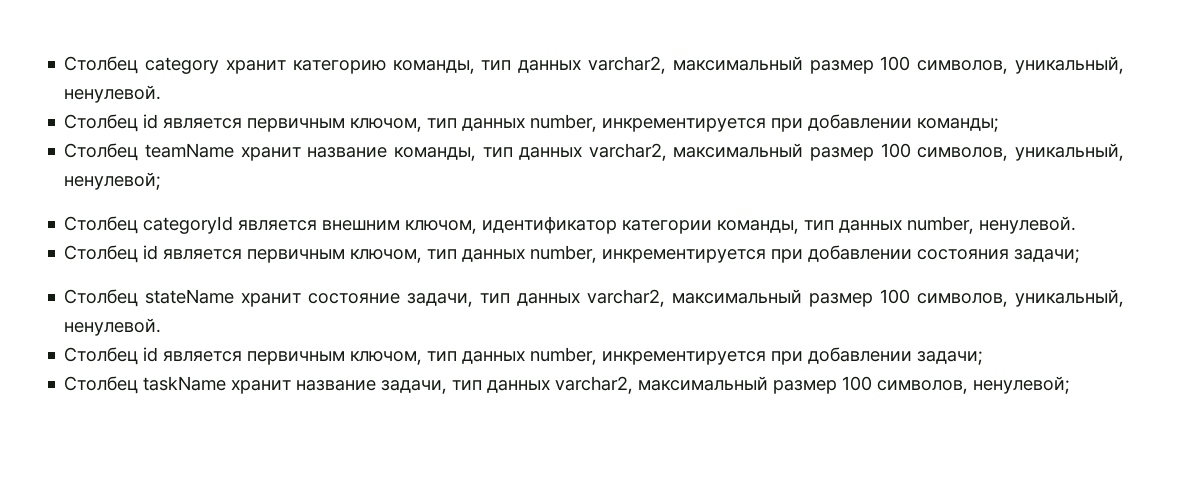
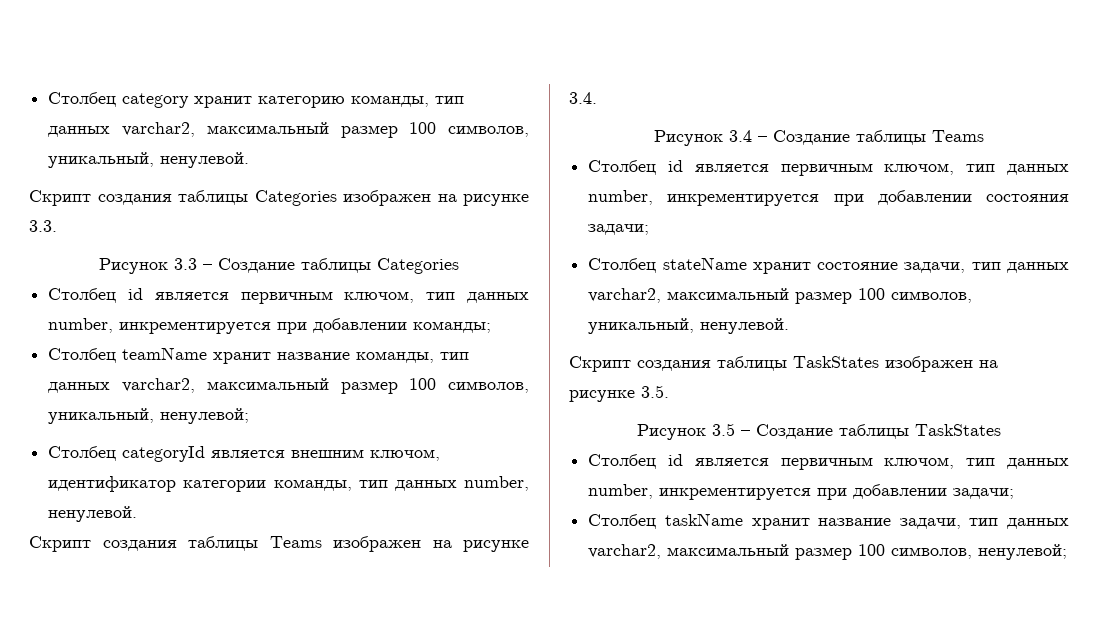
(162, 94) none -> [29,190,529,206] [29,220,57,232] [99,258,459,274] // Скрипт создания таблицы Categories изображен на рисунке 3.3. // Рисунок 3.3 – Создание таблицы Categories
(1077, 225) none -> [29,536,529,552] [569,92,597,104] [654,130,984,146] // Скрипт создания таблицы Teams изображен на рисунке 3.4. // Рисунок 3.4 – Создание таблицы Teams
(162, 327) none -> [569,356,998,372] [569,385,669,402] [637,423,1001,440] // Скрипт создания таблицы TaskStates изображен на рисунке 3.5. // Рисунок 3.5 – Создание таблицы TaskStates

